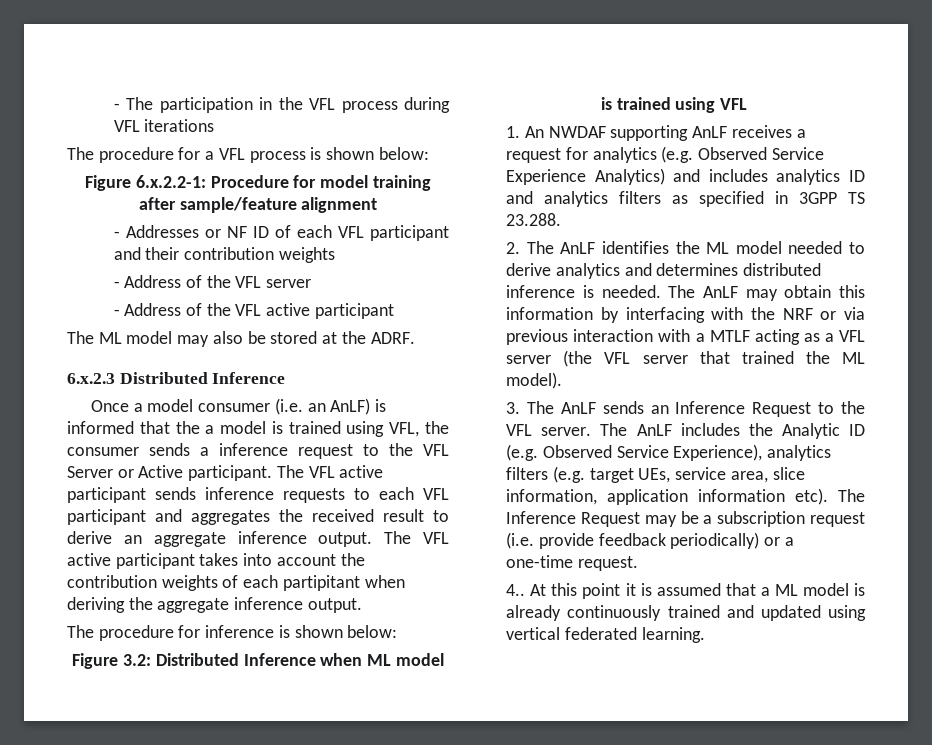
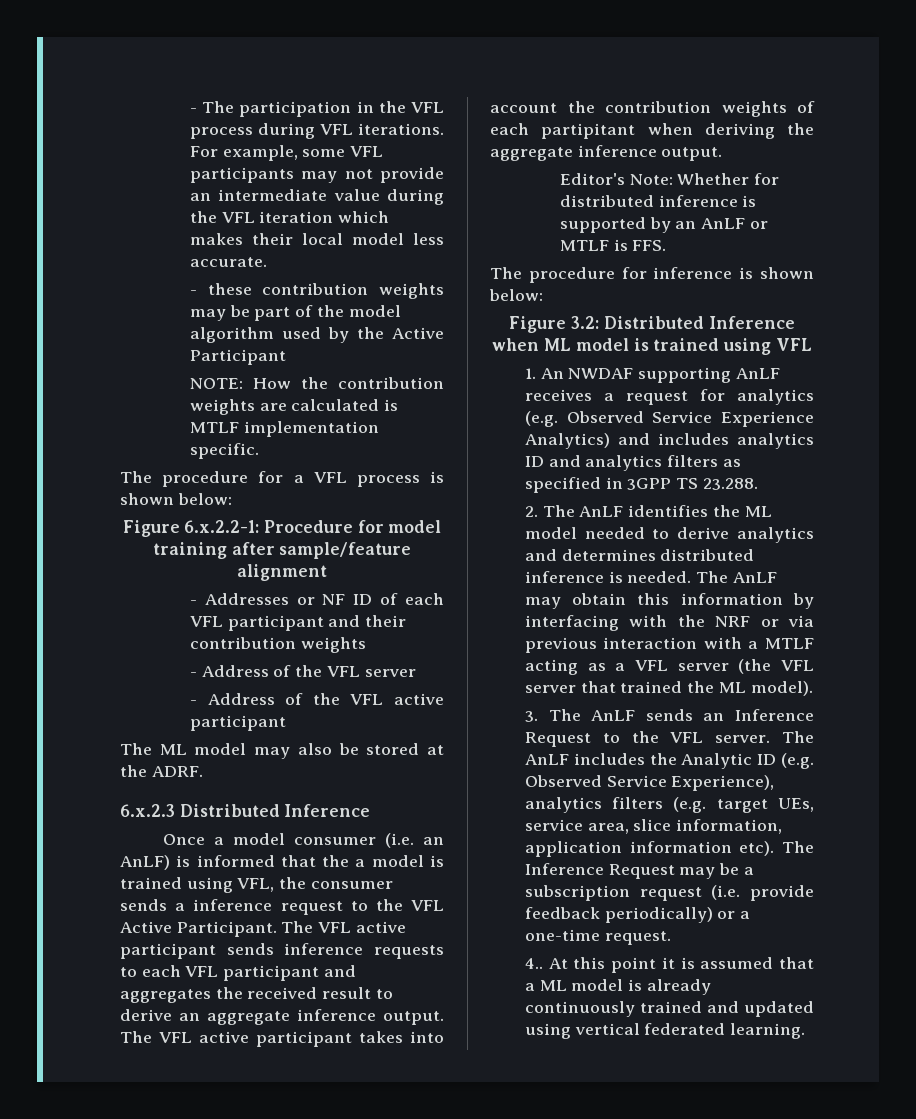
[144,119,215,132] iterations -> [358,123,444,135] [189,145,384,161] [189,167,444,183] [189,189,444,205] [189,211,390,223] [189,233,444,245] [189,257,267,267] [189,283,445,299] [189,305,401,321] [189,327,444,343] [189,349,286,365] [189,377,444,389] [189,399,399,415] [189,421,379,437] [189,443,259,459] iterations. For example, some VFL participants may not provide an intermediate value during the VFL iteration which makes their local model less accurate. // - these contribution weights may be part of the model algorithm used by the Active Participant // NOTE: How the contribution weights are calculated is MTLF implementation specific.
[67,465,273,481] Server or Active participant. -> [120,921,277,937] Active Participant.
(362, 605) none -> [559,173,780,185] [559,195,757,207] [559,217,768,233] [559,239,667,251] // Editor's Note: Whether for distributed inference is supported by an AnLF or MTLF is FFS.

